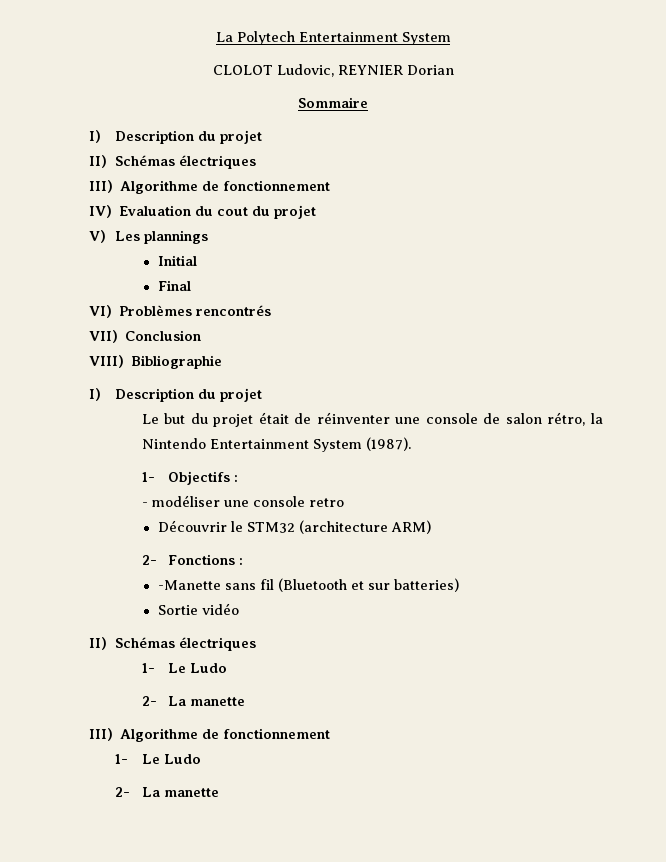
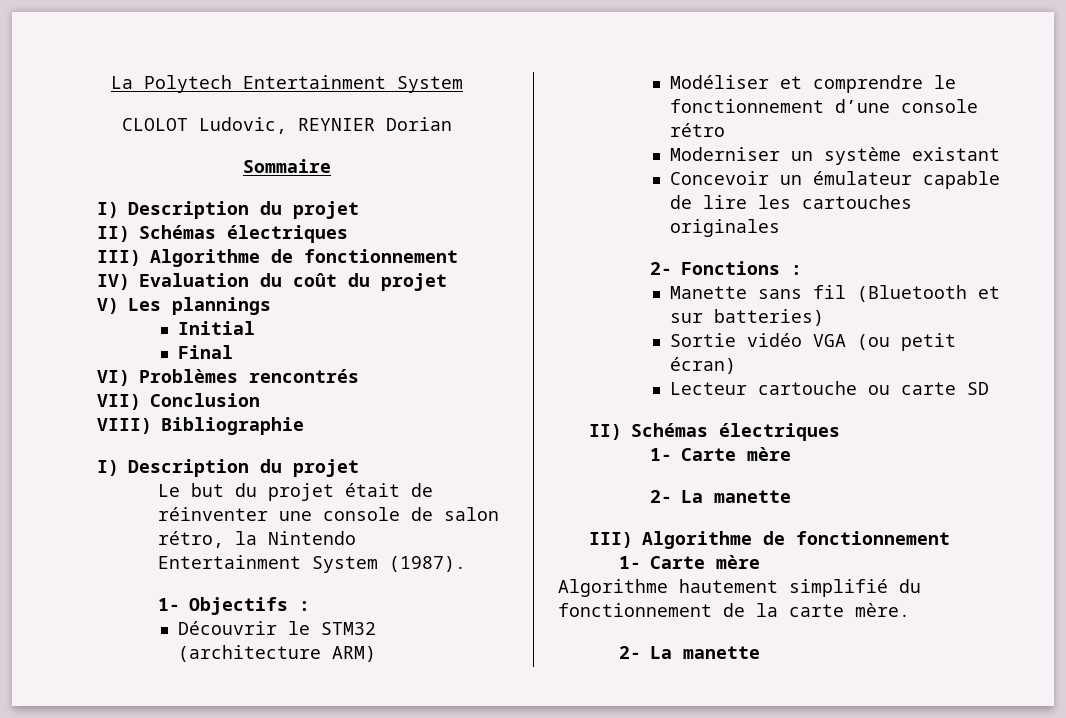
[217,207,249,216] cout -> [292,273,337,287] coût
[141,495,344,507] // - modéliser une console retro -> (310, 606) none
(431, 527) none -> [669,75,956,93] [669,99,978,113] [669,123,725,137] [669,147,1000,165] [669,171,1000,189] [669,195,912,209] [669,219,780,237] // Modéliser et comprendre le fonctionnement d’une console rétro // Moderniser un système existant // Concevoir un émulateur capable de lire les cartouches originales
[157,580,221,590] -Manette -> [669,286,747,299] Manette
(239, 609) none -> [812,333,956,351] [669,357,736,374] [669,381,989,395] VGA (ou petit écran) // Lecteur cartouche ou carte SD
[167,663,227,673] Le Ludo -> [680,447,791,461] Carte mère
[141,754,201,764] Le Ludo -> [650,555,761,569] [558,579,921,597] [558,603,910,617] Carte mère // Algorithme hautement simplifié du fonctionnement de la carte mère.

